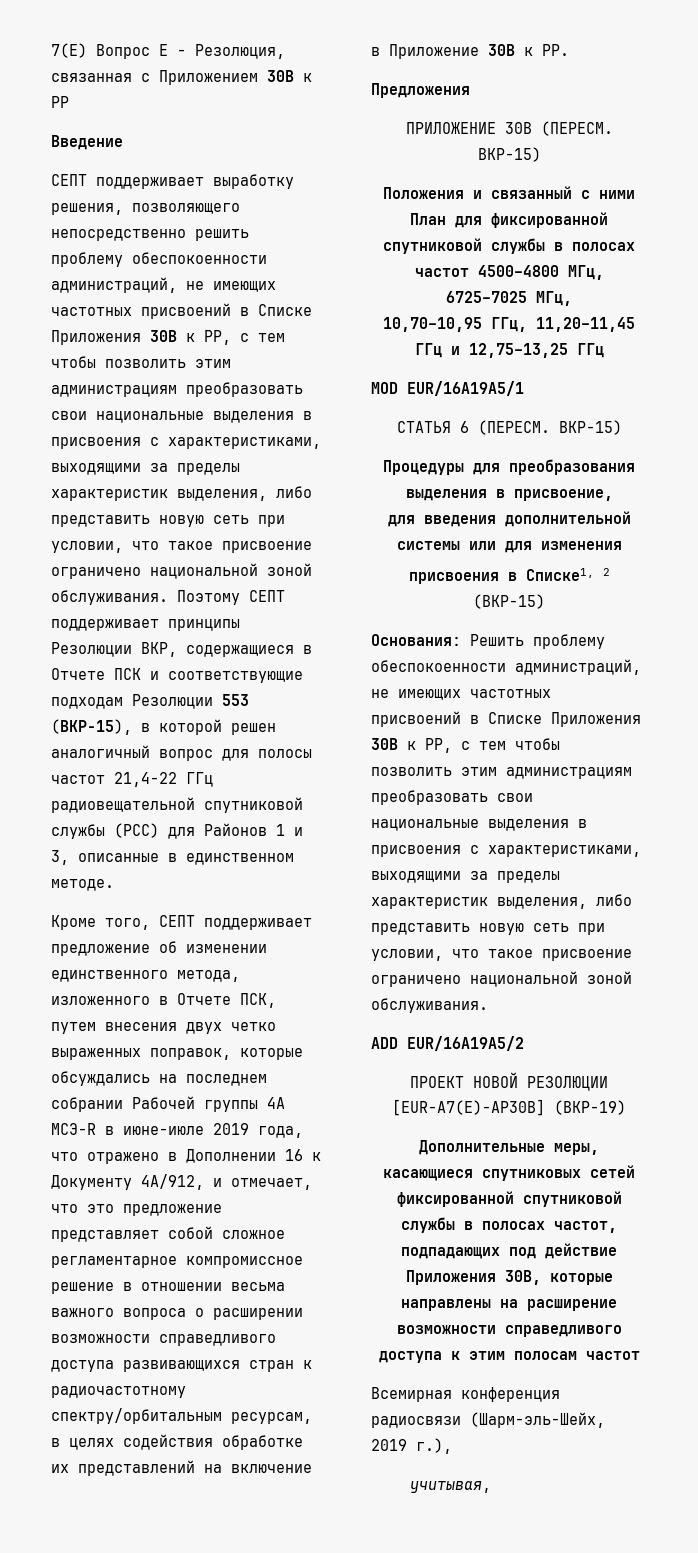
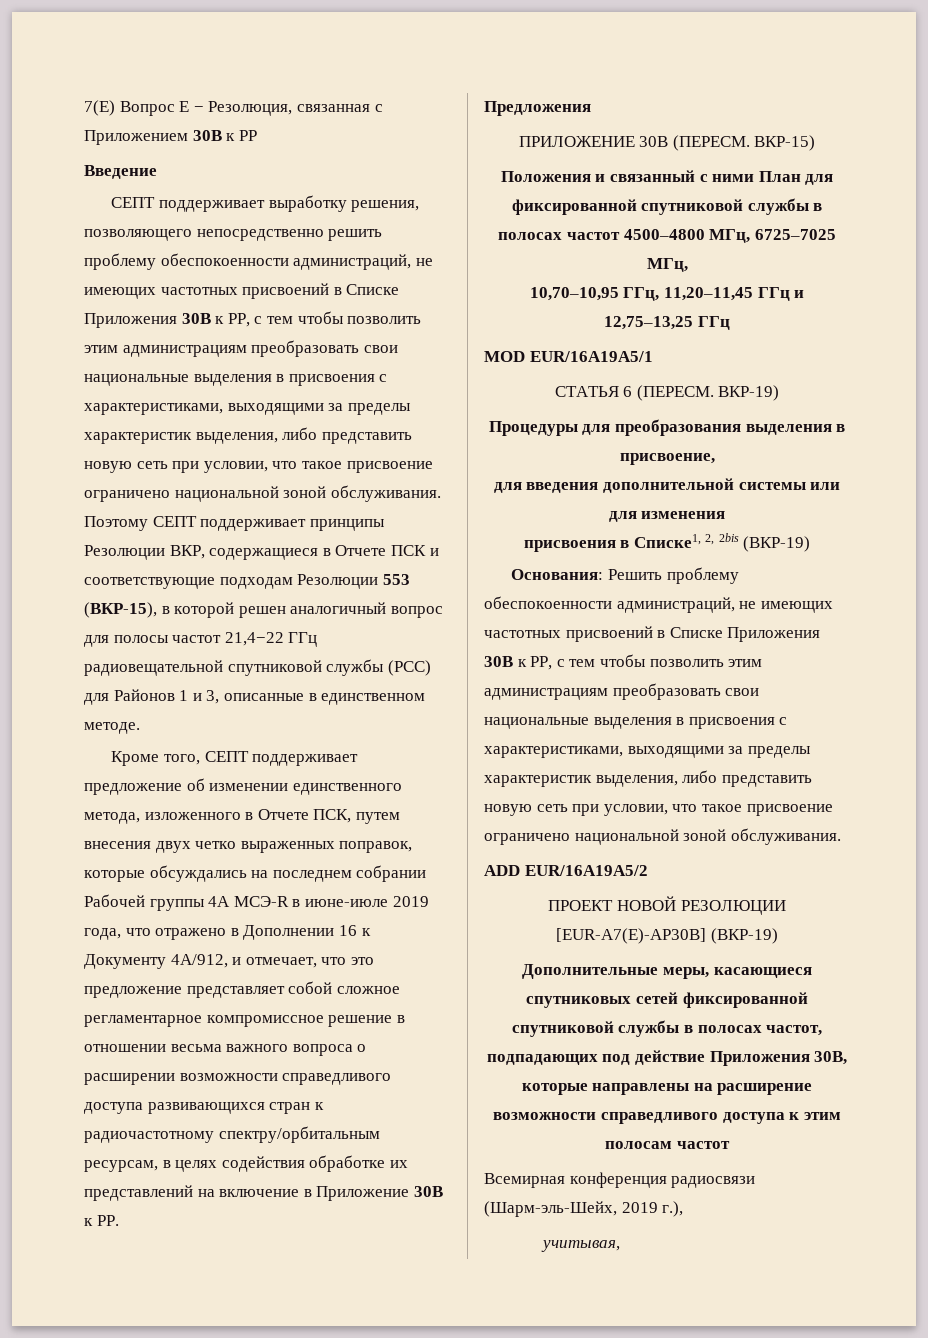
[558,420,622,435] ВКР-15) -> [718,385,780,401] ВКР-19)
[602,568,610,576] [473,594,545,609] 2 (ВКР-15) -> [705,533,811,552] 2, 2bis (ВКР-19)

